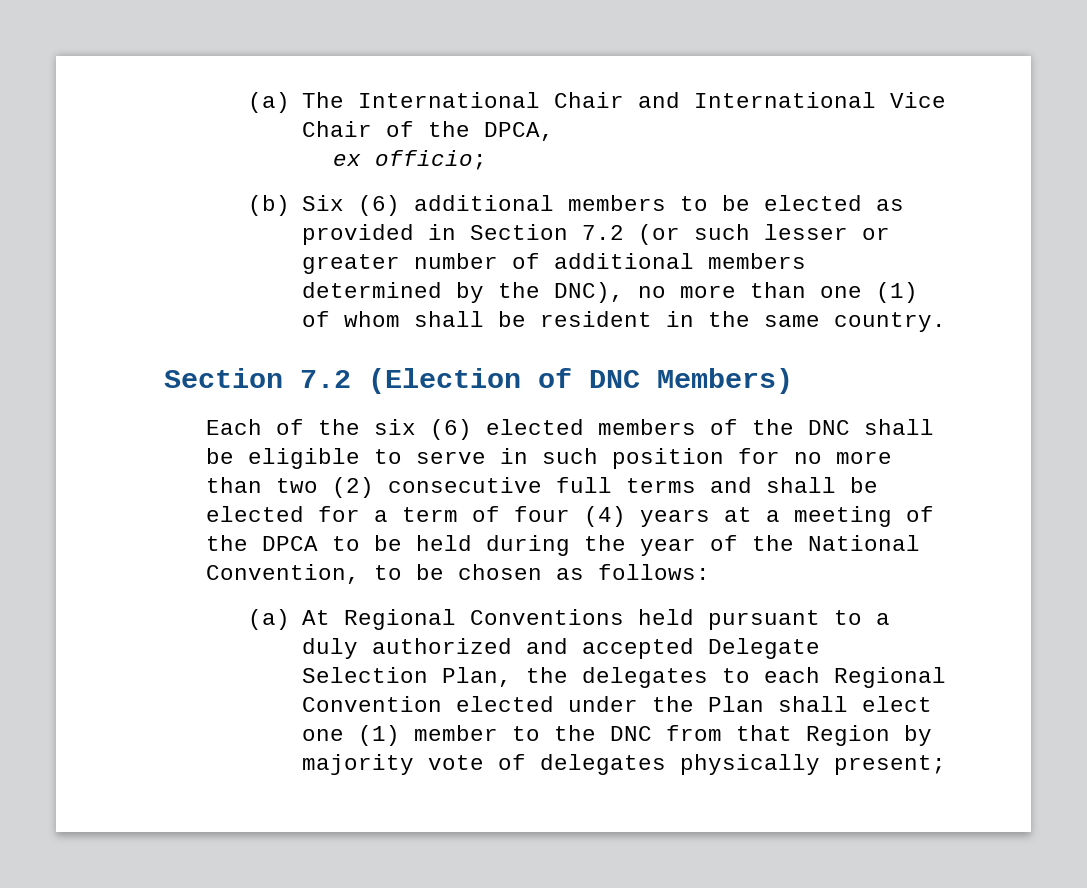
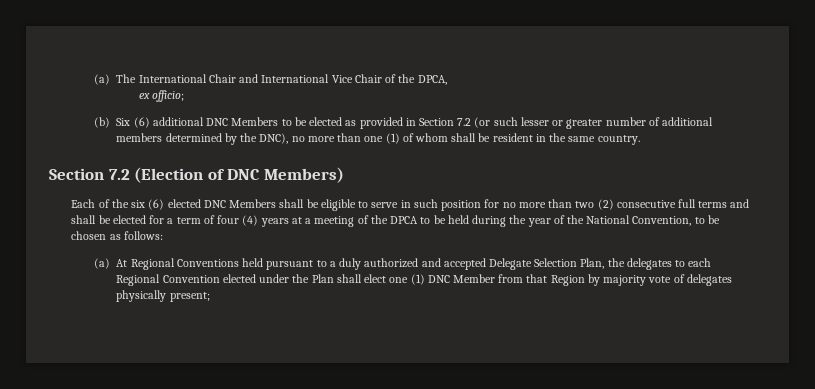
[567,195,666,211] members -> [206,117,279,126] DNC Members
[598,419,851,435] members of the DNC -> [203,199,277,208] DNC Members
[413,725,652,741] member to the DNC -> [427,274,496,283] DNC Member

